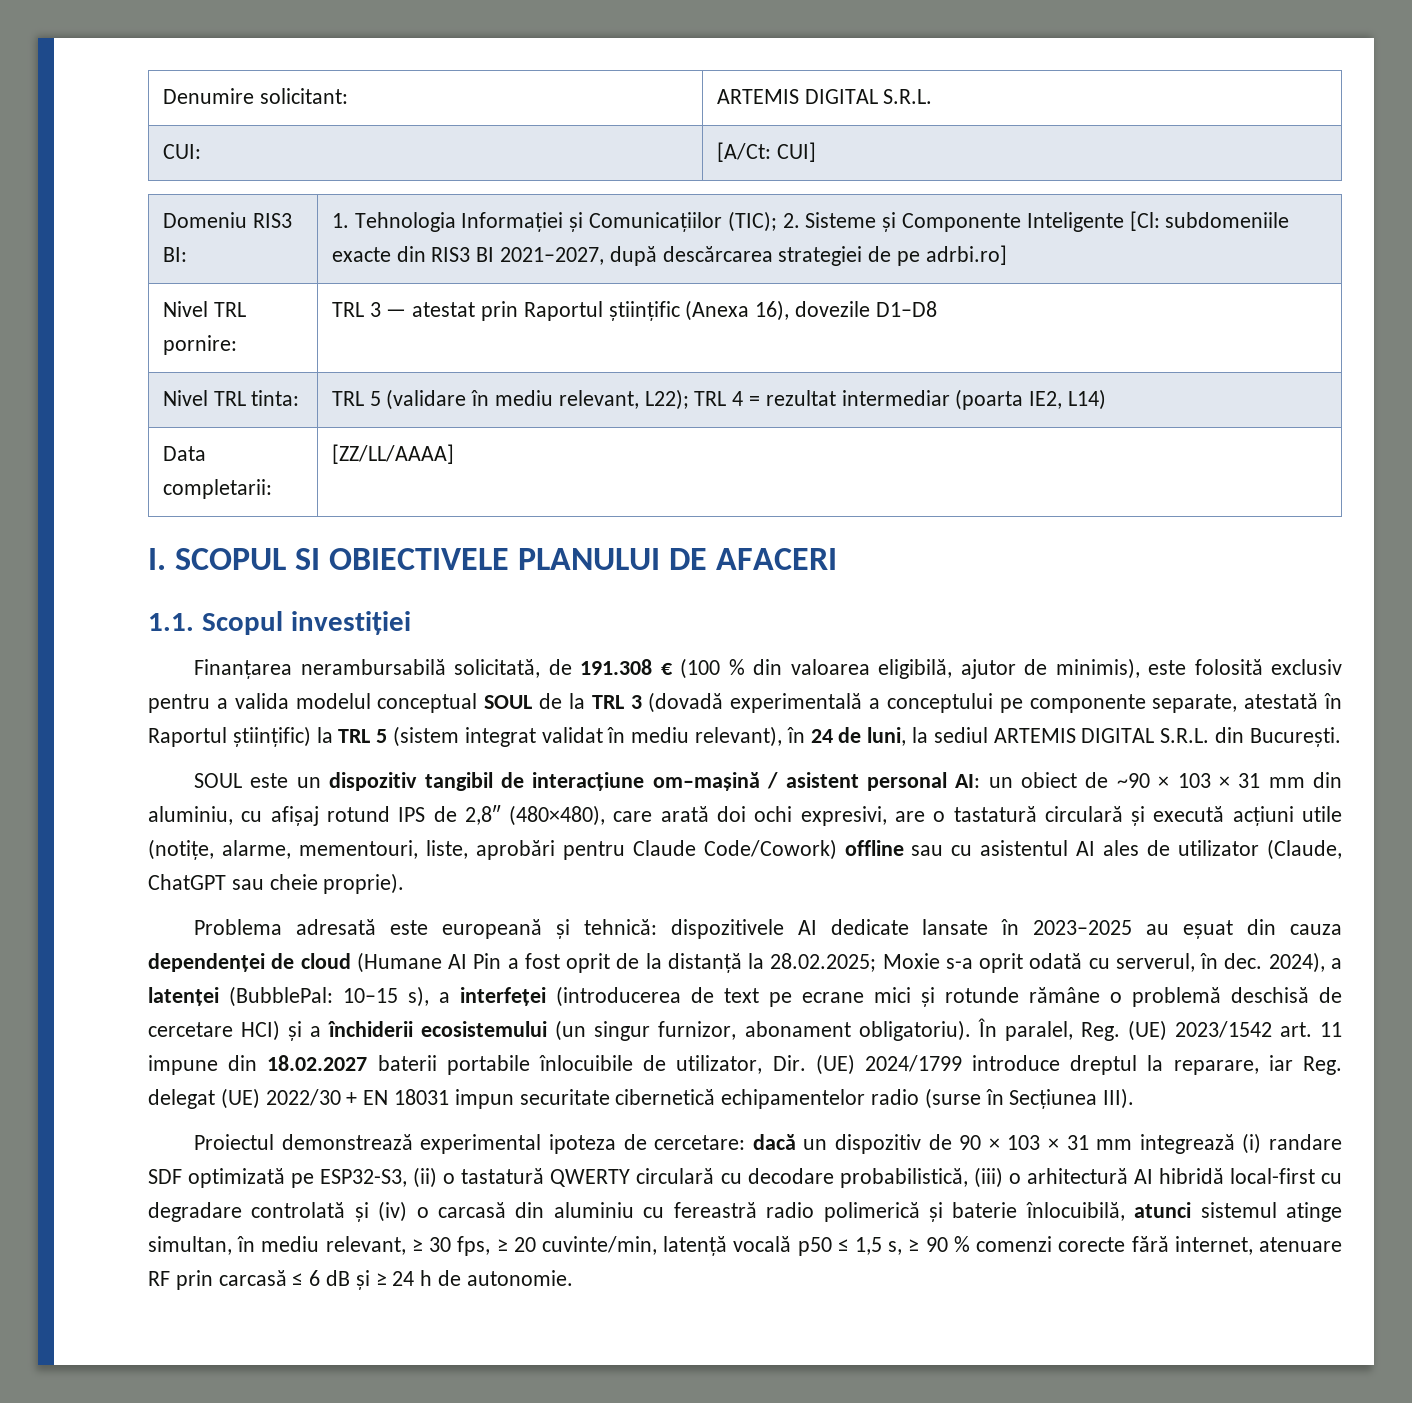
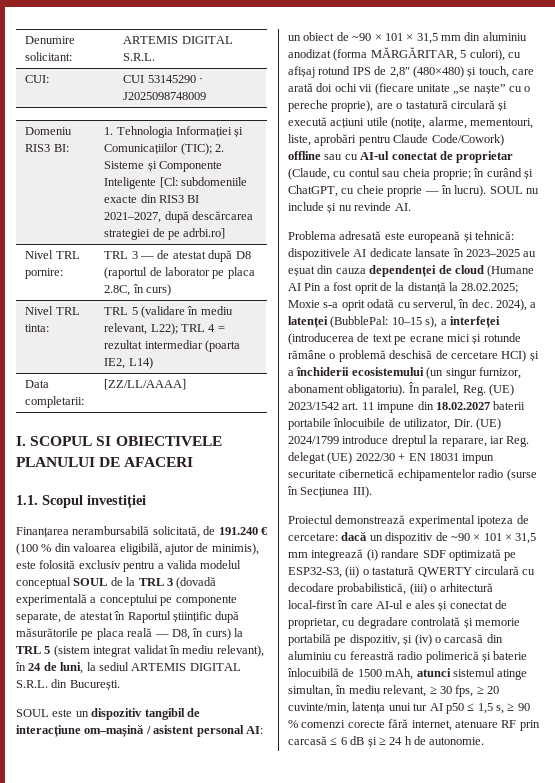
[716,142,816,162] [A/Ct: CUI] -> [123,75,204,83] [123,92,207,100] CUI 53145290 · J2025098748009
[412,300,937,321] atestat prin Raportul științific (Anexa 16), dovezile D1–D8 -> [157,250,251,262] [104,267,255,279] [104,284,172,296] de atestat după D8 (raportul de laborator pe placa 2.8C, în curs)
[580,659,653,675] 191.308 -> [218,527,258,535] 191.240
[1244,693,1342,709] [148,726,311,747] atestată în Raportul științific) -> [64,611,240,623] [16,628,231,640] de atestat în Raportul științific după măsurătorile pe placa reală — D8, în curs)
[1177,772,1343,788] [148,806,233,825] 103 × 31 mm din aluminiu, -> [384,32,527,44] [288,47,505,61] 101 × 31,5 mm din aluminiu anodizat (forma MĂRGĂRITAR, 5 culori),
[509,805,606,826] (480×480), -> [412,66,509,78] (480×480) și touch,
[800,806,887,826] expresivi, -> [359,83,531,95] [288,100,374,112] vii (fiecare unitate „se naște” cu o pereche proprie),
[980,839,1342,860] [148,873,405,894] asistentul AI ales de utilizator (Claude, ChatGPT sau cheie proprie). -> [360,151,514,163] [288,168,533,180] [288,185,539,197] [288,202,411,214] AI-ul conectat de proprietar (Claude, cu contul sau cheia proprie; în curând și ChatGPT, cu cheie proprie — în lucru). SOUL nu include și nu revinde AI.
[959,1135,1089,1150] 90 × 103 × 31 -> [450,533,537,544] ~90 × 101 × 31,5
[1133,1168,1342,1184] [148,1202,346,1222] AI hibridă local-first cu degradare controlată -> [288,600,507,612] [288,617,520,629] [288,634,400,646] local-first în care AI-ul e ales și conectat de proprietar, cu degradare controlată și memorie portabilă pe dispozitiv,
[1025,1202,1125,1221] înlocuibilă, -> [287,668,414,680] înlocuibilă de 1500 mAh,
[663,1236,792,1256] latență vocală -> [352,702,443,714] latența unui tur AI

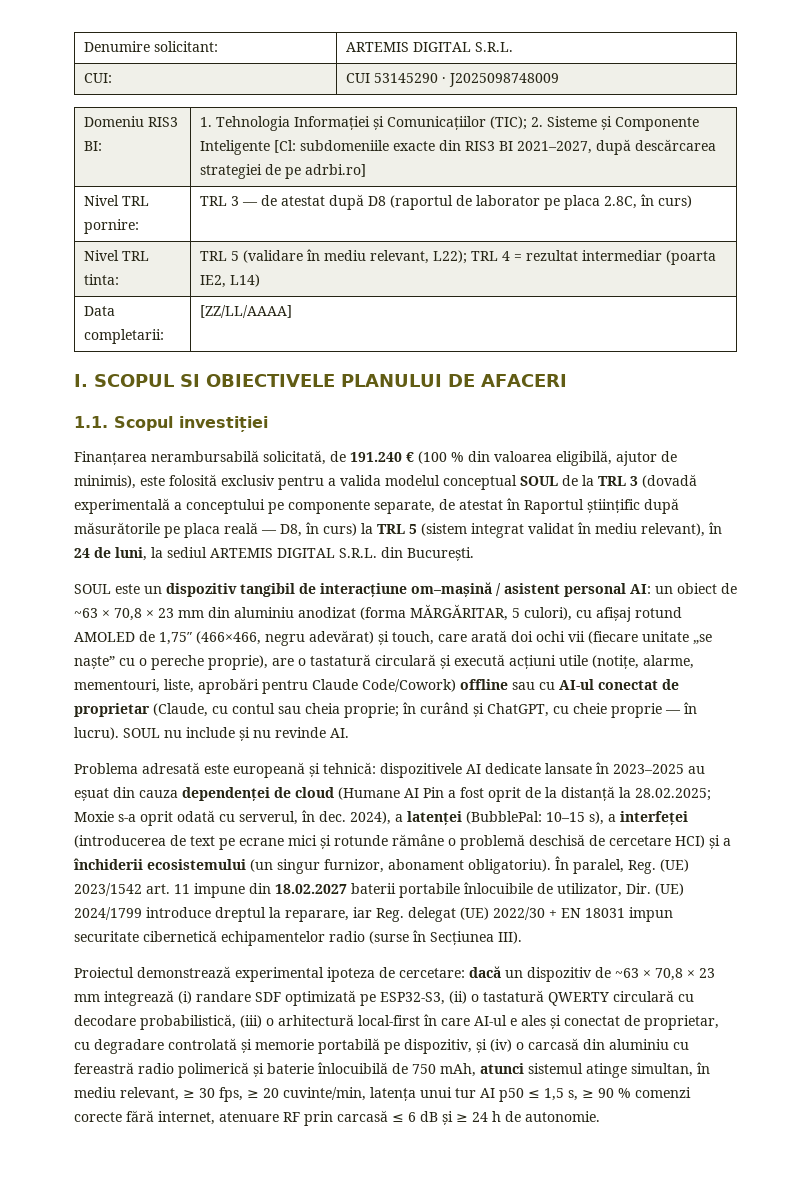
[352,33,438,44] ~90 × 101 × 31,5 -> [74,608,174,621] ~63 × 70,8 × 23
[352,66,464,78] IPS de 2,8″ (480×480) -> [74,630,374,646] AMOLED de 1,75″ (466×466, negru adevărat)
[450,533,537,544] ~90 × 101 × 31,5 -> [615,968,715,981] ~63 × 70,8 × 23
[357,669,382,677] 1500 -> [412,1064,436,1074] 750

